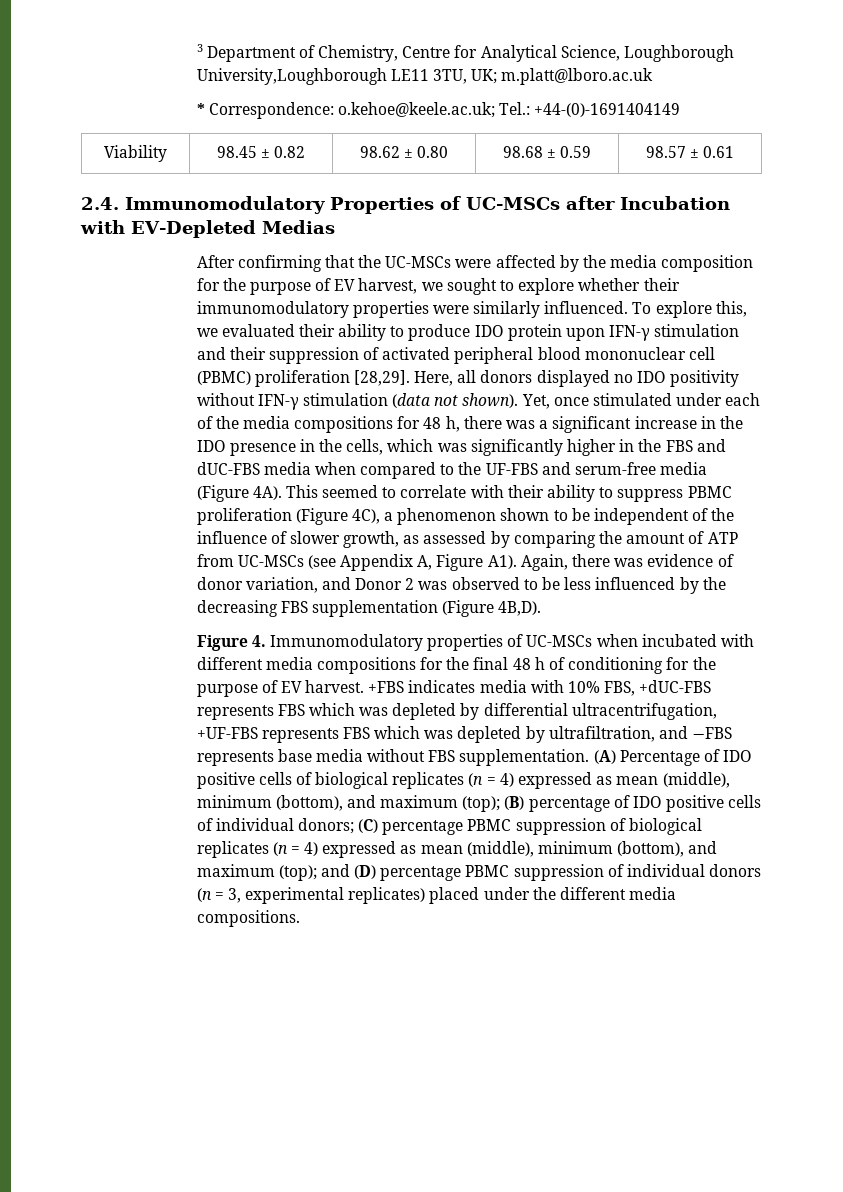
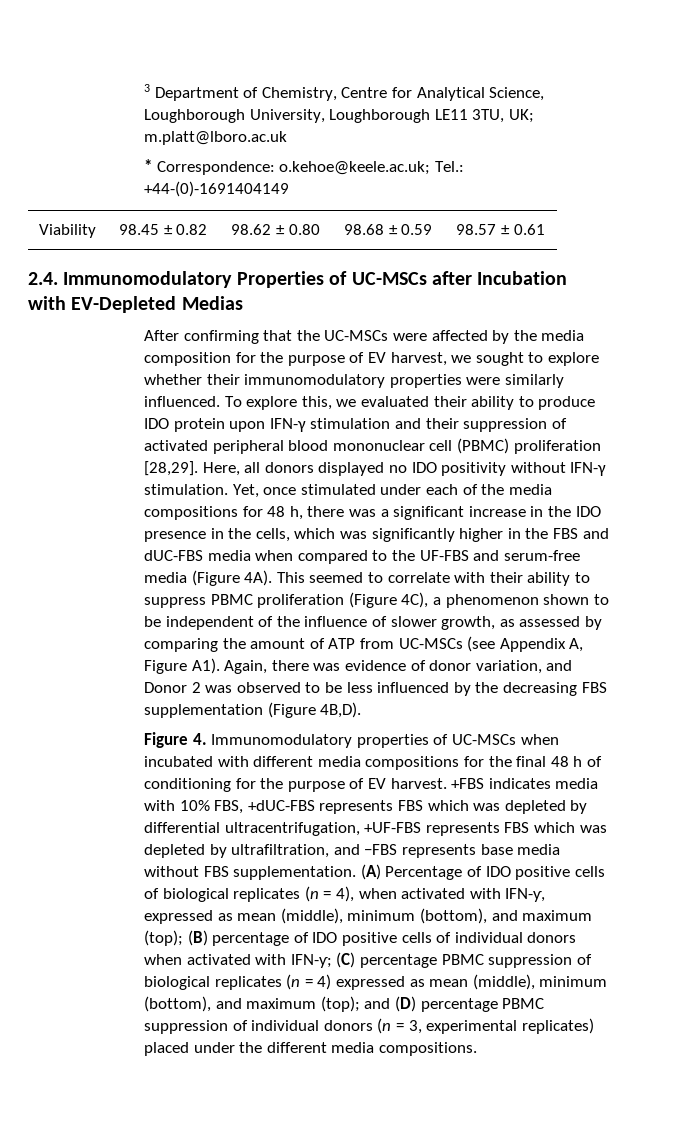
[196,68,387,85] University,Loughborough -> [249,109,431,123] University, Loughborough
[302,393,519,408] stimulation (data not shown). -> [144,484,229,495] stimulation.
[499,773,514,787] 4) -> [335,886,546,902] 4), when activated with IFN-ƴ,
[297,818,354,834] donors; -> [527,932,577,943] [144,954,332,968] donors when activated with IFN-ƴ;

